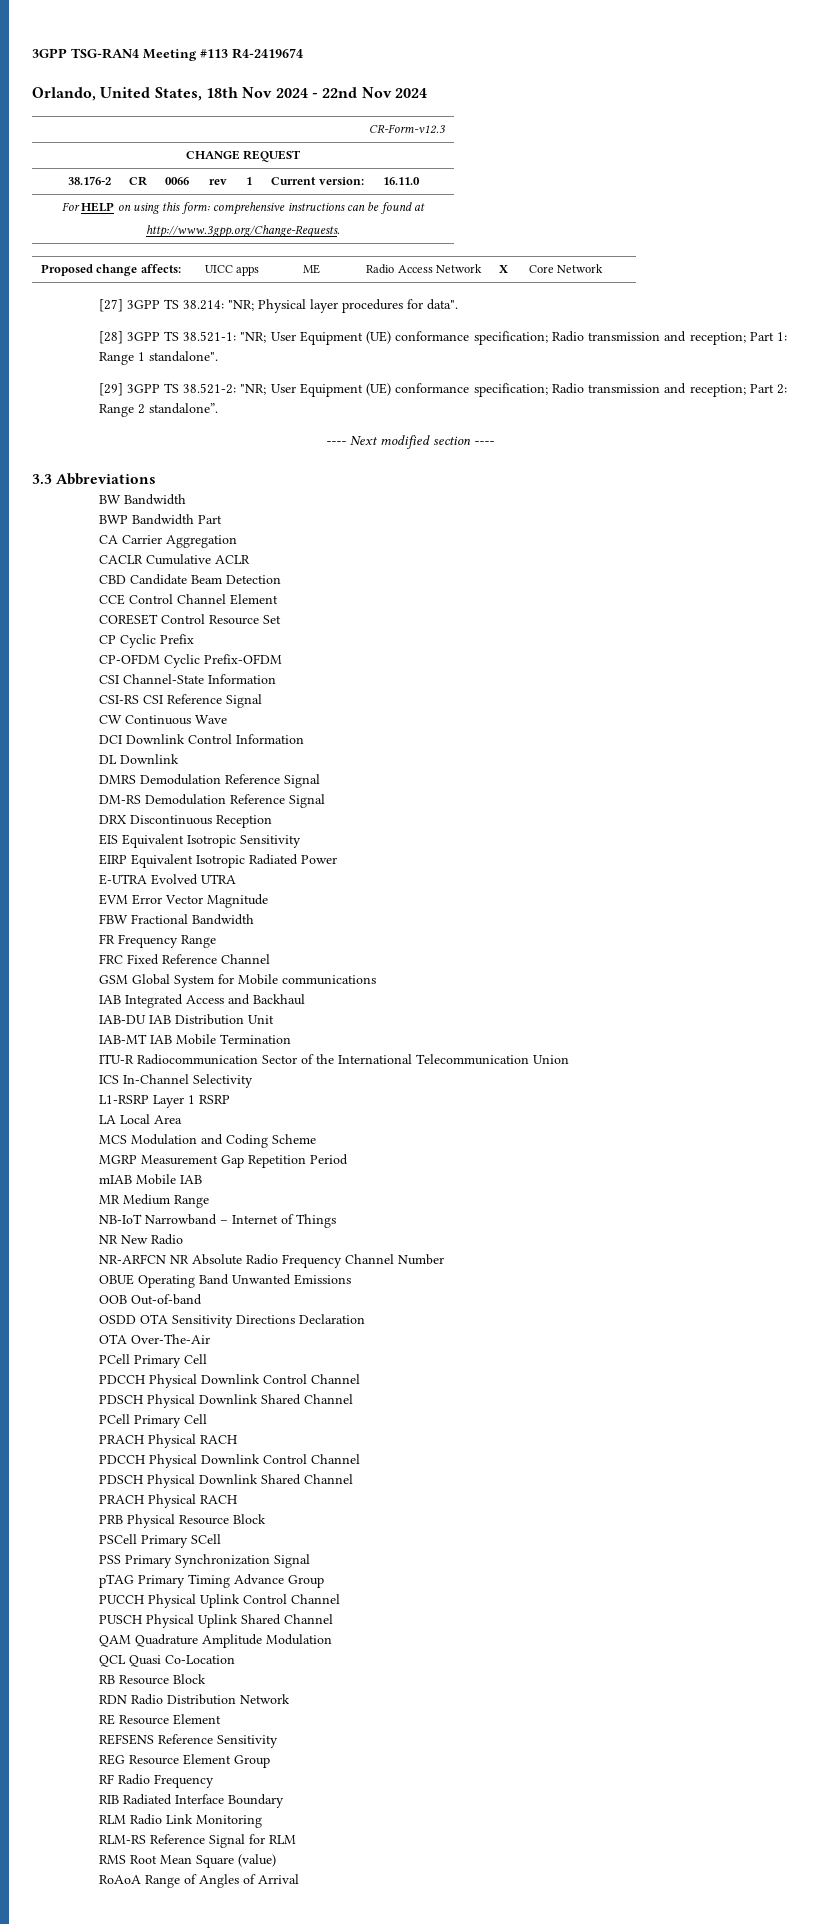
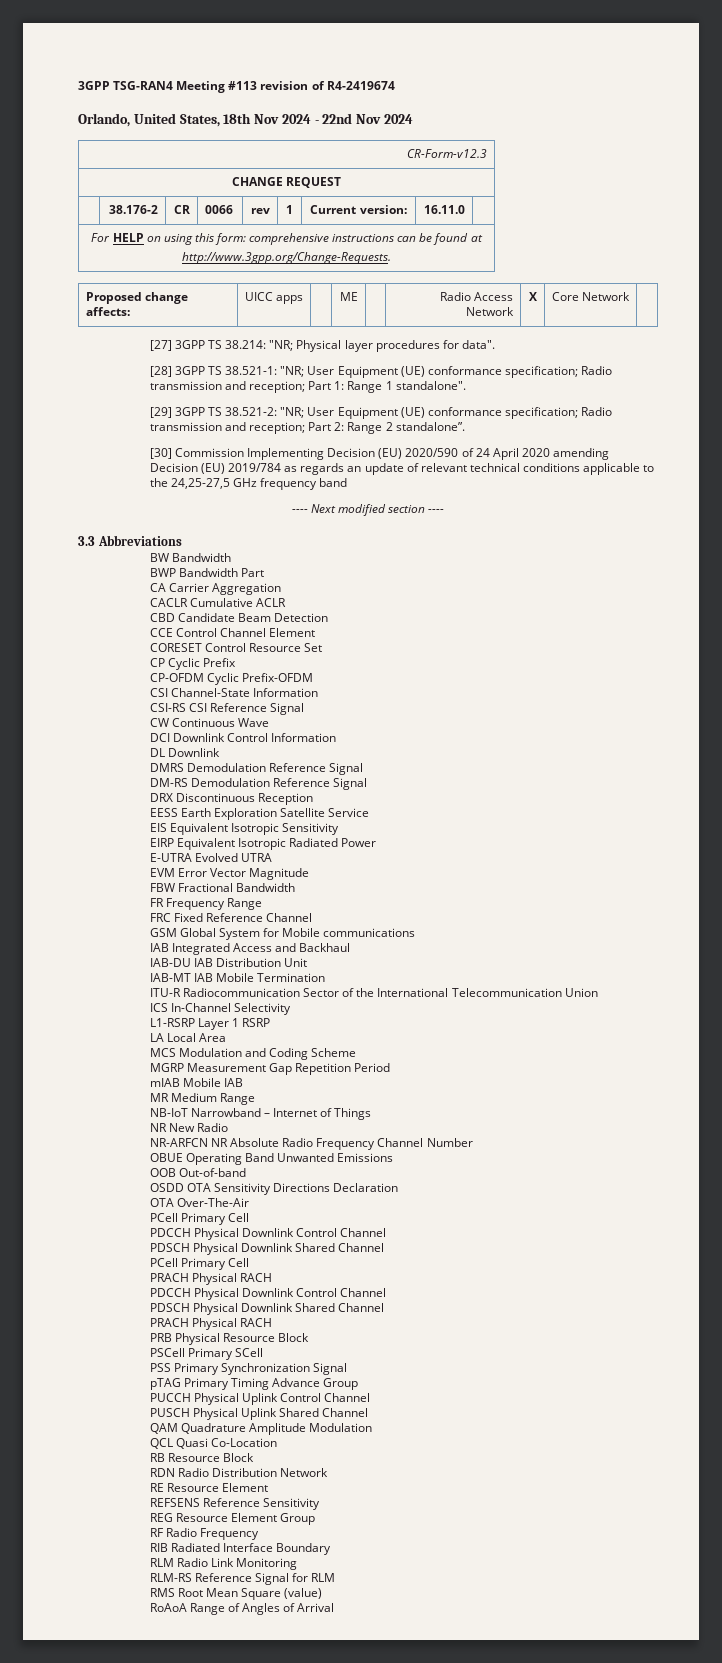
(228, 53) none -> [260,81,325,90] revision of
(218, 408) none -> [149,448,609,460] [149,463,655,475] [149,478,348,490] // [30] Commission Implementing Decision (EU) 2020/590 of 24 April 2020 amending Decision (EU) 2019/784 as regards an update of relevant technical conditions applicable to the 24,25-27,5 GHz frequency band
(272, 821) none -> [149,808,370,820] // EESS Earth Exploration Satellite Service

